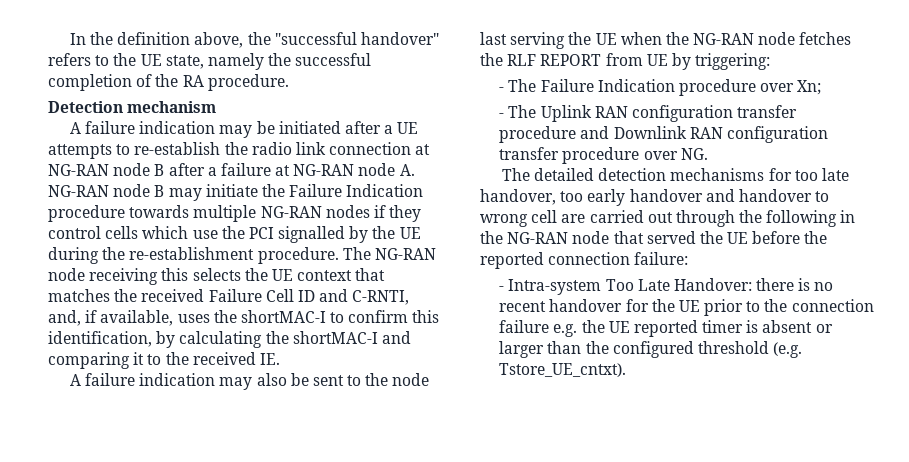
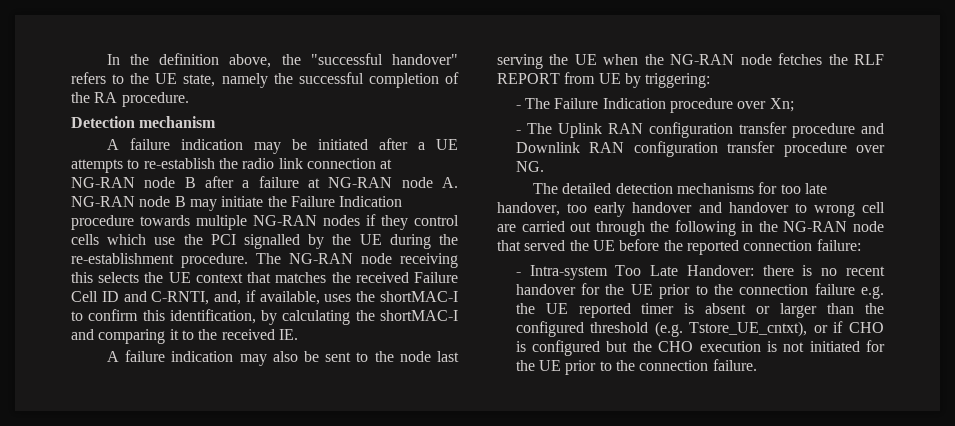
[499,363,627,377] Tstore_UE_cntxt). -> [689,321,884,337] [515,340,886,356] [515,359,757,375] Tstore_UE_cntxt), or if CHO is configured but the CHO execution is not initiated for the UE prior to the connection failure.

